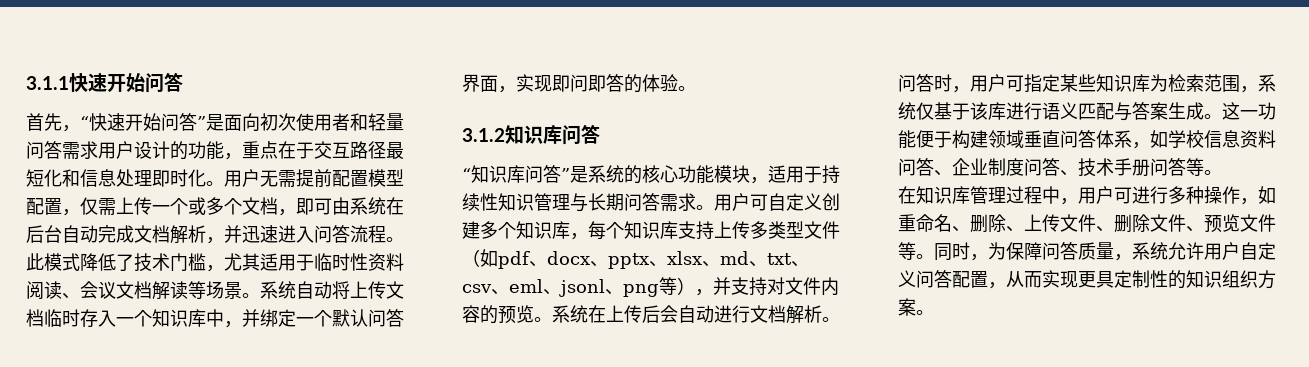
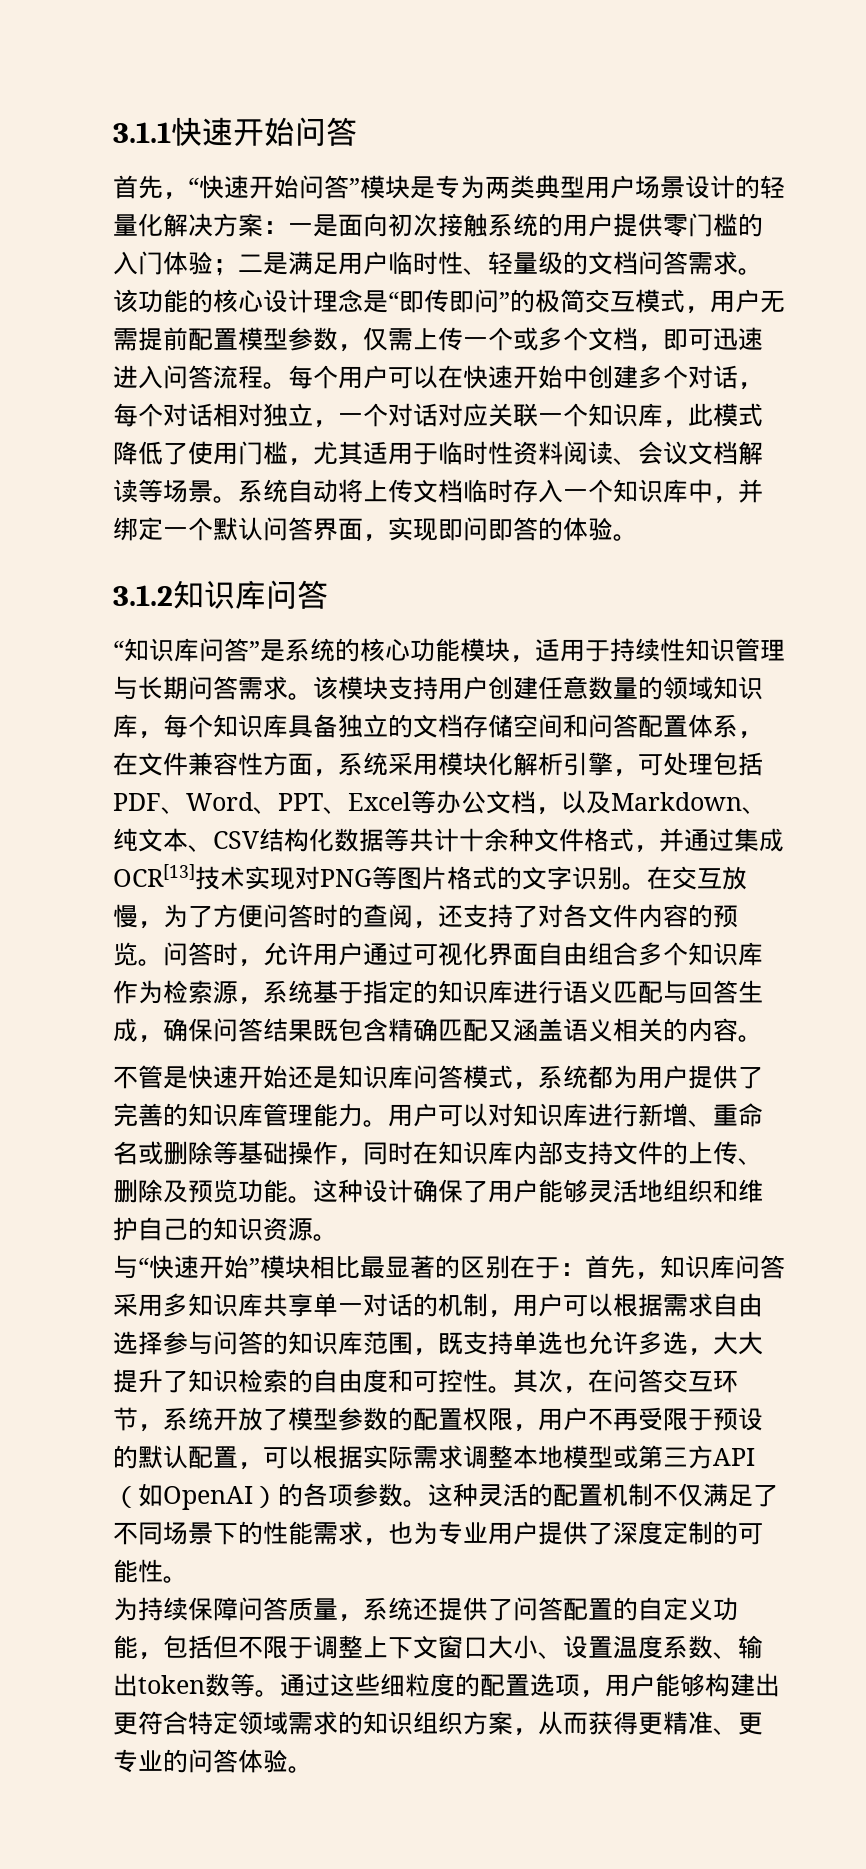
[206,113,404,131] [26,141,404,160] [26,169,224,187] 是面向初次使用者和轻量问答需求用户设计的功能，重点在于交互路径最短化和信息处理即时化。 -> [360,175,785,199] [113,213,763,237] [113,251,763,276] [113,289,710,314] 模块是专为两类典型用户场景设计的轻量化解决方案：一是面向初次接触系统的用户提供零门槛的入门体验；二是满足用户临时性、轻量级的文档问答需求。该功能的核心设计理念是“即传即问”的极简交互模式，
[26,198,62,215] 配置 -> [288,327,338,351] 参数
[332,197,404,215] [26,225,242,244] 由系统在后台自动完成文档解析，并 -> (713, 340) none
(404, 239) none -> [288,365,763,390] [113,403,688,428] 每个用户可以在快速开始中创建多个对话，每个对话相对独立，一个对话对应关联一个知识库，
[134,253,170,272] 技术 -> [188,441,238,465] 使用
[714,193,840,211] [462,221,516,239] 用户可自定义创建多个 -> [313,676,713,700] 该模块支持用户创建任意数量的领域
[678,221,840,240] [462,249,809,269] [462,277,839,297] [462,305,840,324] [898,74,1276,93] [898,102,1276,121] [898,130,1276,149] [898,158,1222,177] [898,186,1276,205] [898,214,1276,233] [898,242,1006,261] 支持上传多类型文件（如pdf、docx、pptx、xlsx、md、txt、csv、eml、jsonl、png等），并支持对文件内容的预览。系统在上传后会自动进行文档解析。问答时，用户可指定某些知识库为检索范围，系统仅基于该库进行语义匹配与答案生成。这一功能便于构建领域垂直问答体系，如学校信息资料问答、企业制度问答、技术手册问答等。 // 在知识库管理过程中，用户可进行多种操作，如重命名、删除、上传文件、删除文件、预览文件等。同时，为 -> [288,714,763,739] [113,752,763,777] [113,790,767,815] [113,828,784,853] [113,864,747,890] [113,904,738,929] [113,942,763,967] [113,980,763,1005] [113,1018,763,1043] [113,1065,763,1090] [113,1103,763,1127] [113,1141,763,1166] [113,1179,763,1203] [113,1217,338,1241] [113,1255,785,1280] [113,1293,763,1318] [113,1331,763,1356] [113,1369,738,1394] [113,1407,763,1432] [113,1445,755,1470] [113,1483,778,1510] [113,1521,763,1546] [113,1559,188,1583] [113,1597,188,1621] 具备独立的文档存储空间和问答配置体系，在文件兼容性方面，系统采用模块化解析引擎，可处理包括PDF、Word、PPT、Excel等办公文档，以及Markdown、纯文本、CSV结构化数据等共计十余种文件格式，并通过集成OCR[13]技术实现对PNG等图片格式的文字识别。在交互放慢，为了方便问答时的查阅，还支持了对各文件内容的预览。问答时，允许用户通过可视化界面自由组合多个知识库作为检索源，系统基于指定的知识库进行语义匹配与回答生成，确保问答结果既包含精确匹配又涵盖语义相关的内容。 // 不管是快速开始还是知识库问答模式，系统都为用户提供了完善的知识库管理能力。用户可以对知识库进行新增、重命名或删除等基础操作，同时在知识库内部支持文件的上传、删除及预览功能。这种设计确保了用户能够灵活地组织和维护自己的知识资源。 // 与“快速开始”模块相比最显著的区别在于：首先，知识库问答采用多知识库共享单一对话的机制，用户可以根据需求自由选择参与问答的知识库范围，既支持单选也允许多选，大大提升了知识检索的自由度和可控性。其次，在问答交互环节，系统开放了模型参数的配置权限，用户不再受限于预设的默认配置，可以根据实际需求调整本地模型或第三方API（如OpenAI）的各项参数。这种灵活的配置机制不仅满足了不同场景下的性能需求，也为专业用户提供了深度定制的可能性。 // 为持续
[1168,242,1276,260] [898,270,1276,289] [898,298,916,316] 允许用户自定义问答配置，从而实现更具定制性的知识组织方案 -> [413,1597,738,1621] [113,1635,763,1660] [113,1673,780,1698] [113,1711,763,1736] [113,1749,288,1773] 还提供了问答配置的自定义功能，包括但不限于调整上下文窗口大小、设置温度系数、输出token数等。通过这些细粒度的配置选项，用户能够构建出更符合特定领域需求的知识组织方案，从而获得更精准、更专业的问答体验

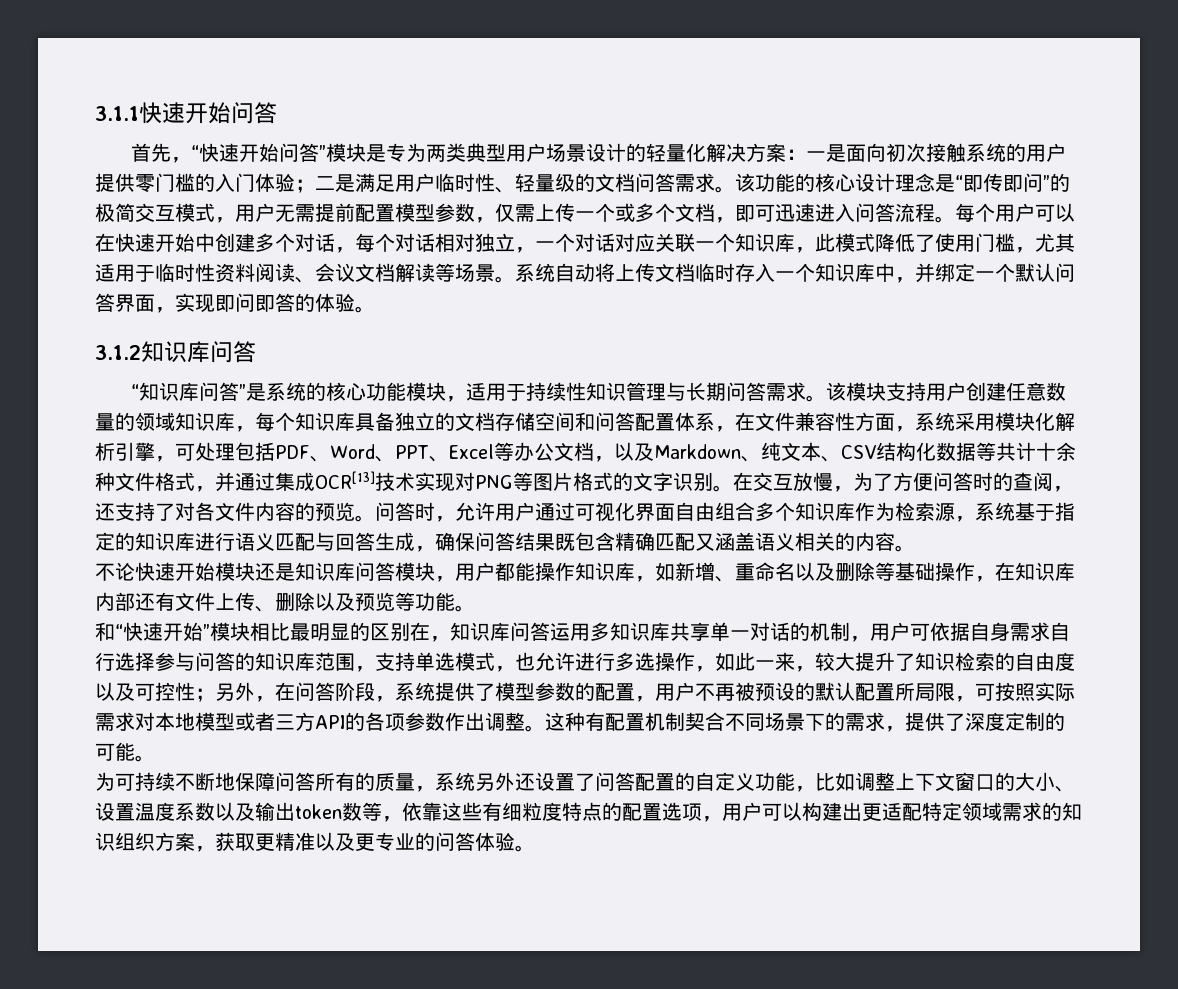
[138,1065,288,1089] 管是快速开始 -> [115,562,255,581] 论快速开始模块
[488,1065,763,1090] [113,1103,638,1127] 式，系统都为用户提供了完善的知识库管理能力。用户可以对知识库进行 -> [415,562,675,582] 块，用户都能操作知识库，如
[138,1141,163,1165] 或 -> [795,562,835,581] 以及
[363,1141,413,1165] 同时 -> (995, 579) none
[563,1141,763,1165] [113,1179,763,1203] [113,1217,338,1241] [113,1255,138,1279] 支持文件的上传、删除及预览功能。这种设计确保了用户能够灵活地组织和维护自己的知识资源。 // 与 -> [135,592,475,612] [95,622,115,641] 还有文件上传、删除以及预览等功能。 // 和
[385,1255,435,1279] 显著 -> [310,623,350,641] 明显
[535,1255,635,1279] 于：首先 -> (430, 631) none
[113,1293,138,1317] 采 -> [550,623,570,641] 运
[588,1293,763,1317] 以根据需求自由 -> [930,622,1070,641] [95,652,115,671] 依据自身需求自行
[438,1332,463,1355] 既 -> (375, 669) none
[563,1331,738,1356] 也允许多选，大 -> [455,652,835,672] 模式，也允许进行多选操作，如此一来，较
[388,1369,738,1394] [113,1407,263,1432] 和可控性。其次，在问答交互环节，系统开放 -> [95,682,475,702] 以及可控性；另外，在问答阶段，系统提供
[463,1407,513,1431] 权限 -> (635, 692) none
[638,1407,713,1431] 受限于 -> [735,682,755,701] 被
[238,1445,363,1470] ，可以根据 -> [895,682,1035,702] 所局限，可按照
[463,1445,513,1469] 调整 -> [135,712,155,731] 对
[638,1445,663,1469] 第 -> [255,712,275,731] 者
[113,1483,778,1510] [113,1521,538,1546] （如OpenAI）的各项参数。这种灵活的配置机制不仅满足了不同场景下的性能需求，也为专业用户 -> [345,712,905,732] 的各项参数作出调整。这种有配置机制契合不同场景下的需求，
[138,1559,163,1583] 性 -> (135, 751) none
[138,1597,188,1621] 持续 -> [115,772,235,791] 可持续不断地
(288, 1609) none -> [315,772,375,791] 所有的
[413,1597,488,1621] 还提供 -> [475,772,575,791] 另外还设置
[163,1635,313,1659] 包括但不限于 -> [815,772,855,791] 比如
(488, 1647) none -> [995,772,1015,791] 的
[713,1652,738,1659] 、 -> [215,802,255,821] 以及
[255,1673,455,1697] 。通过这些细粒度 -> [382,802,602,822] ，依靠这些有细粒度特点
[655,1673,705,1697] 能够 -> [762,802,802,821] 可以
[138,1711,188,1735] 符合 -> [882,803,922,821] 适配
[538,1711,738,1735] 从而获得更精准、 -> [215,832,355,851] 获取更精准以及

